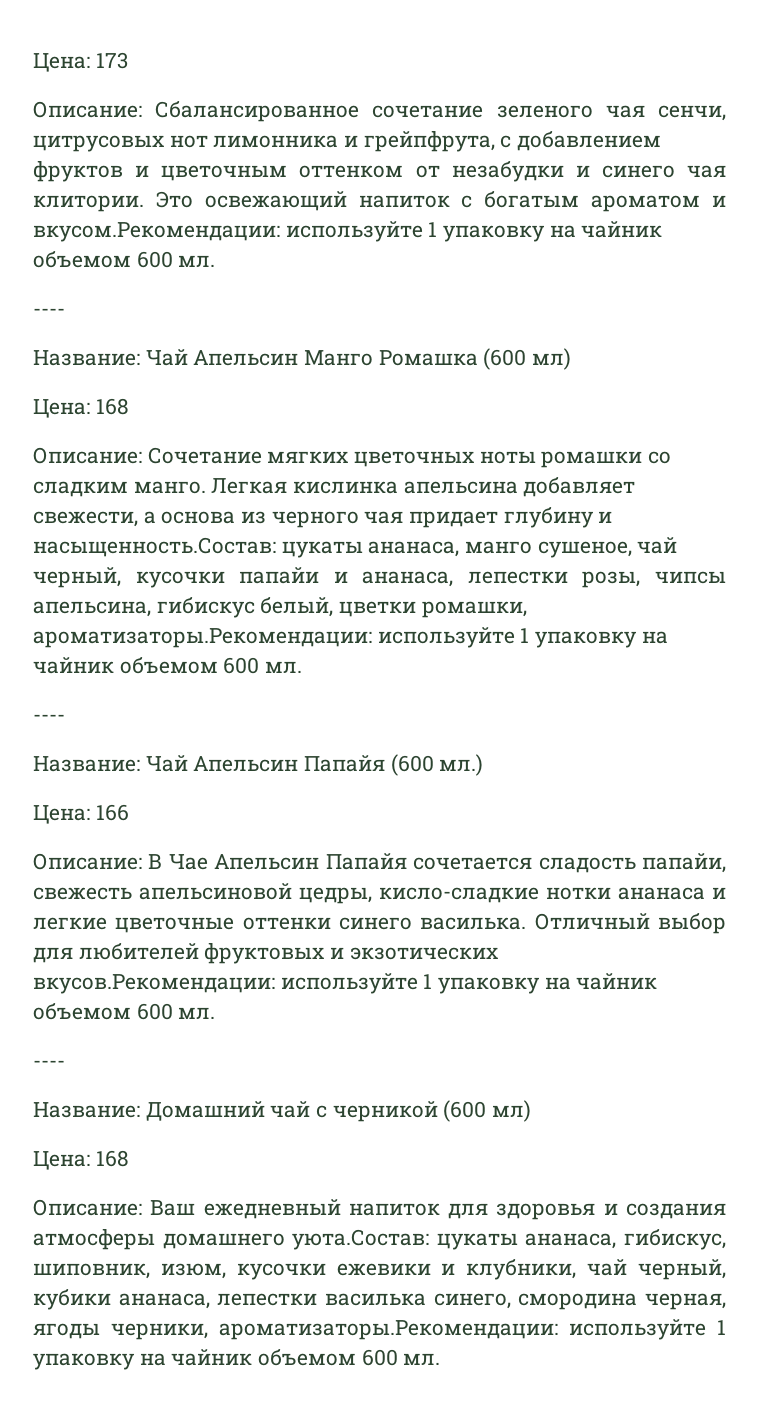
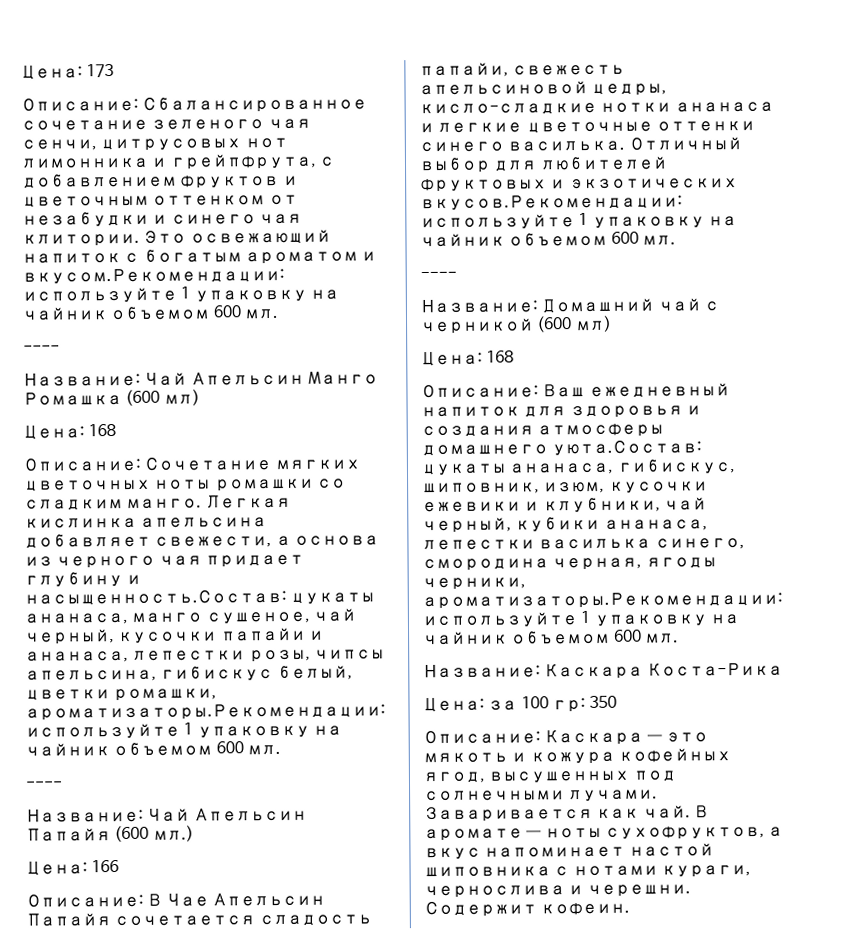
(441, 1359) none -> [423,662,783,680] [423,695,618,713] [423,729,708,746] [423,748,731,765] [423,770,676,784] [424,789,659,802] [424,805,709,823] [424,825,784,842] [424,843,714,860] [424,864,751,878] [424,884,691,899] [424,900,631,918] // Название: Каскара Коста-Рика // Цена: за 100 гр: 350 // Описание: Каскара — это мякоть и кожура кофейных ягод, высушенных под солнечными лучами. Заваривается как чай. В аромате — ноты сухофруктов, а вкус напоминает настой шиповника с нотами кураги, чернослива и черешни. Содержит кофеин.

